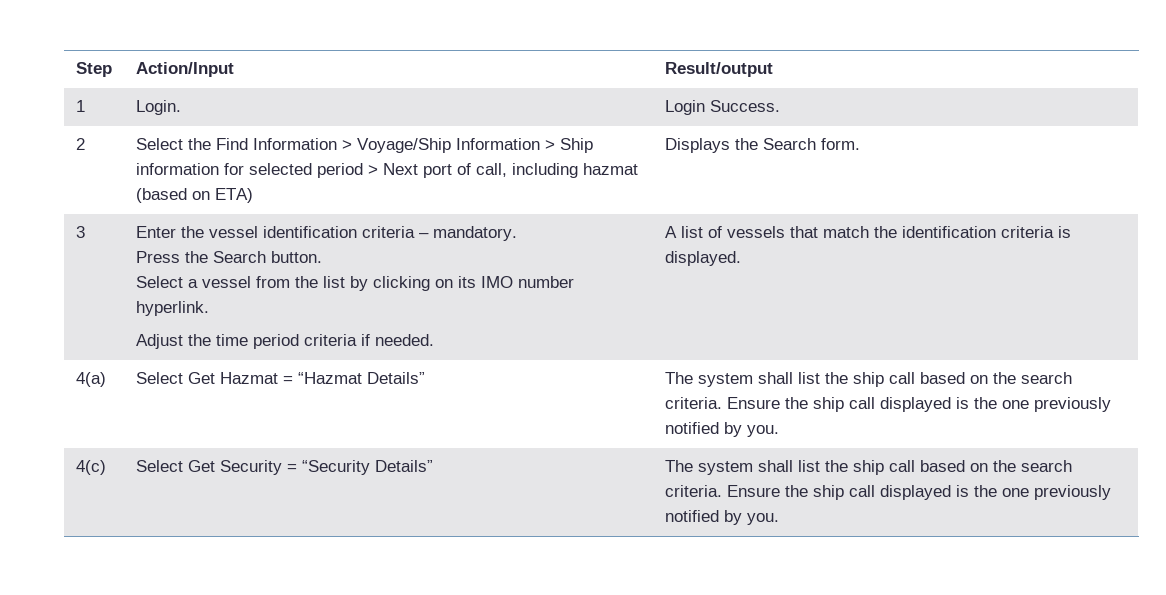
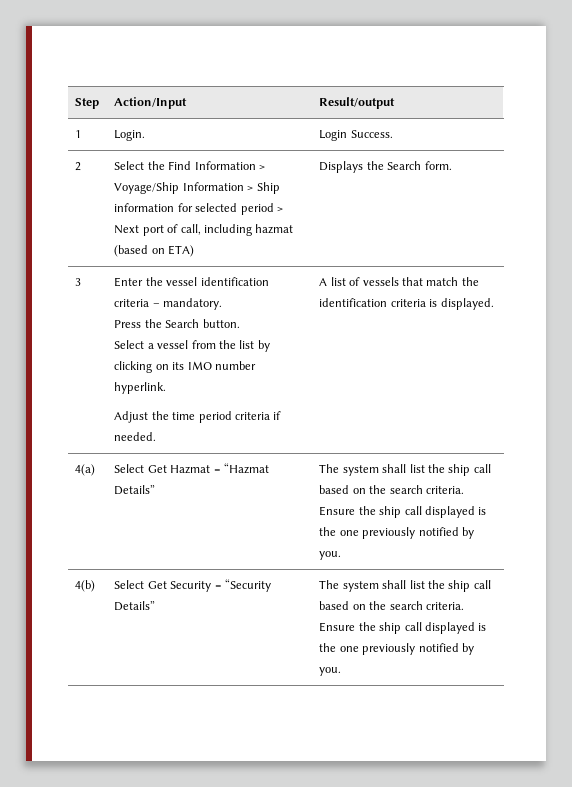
[75,460,106,475] 4(c) -> [75,580,96,592] 4(b)

